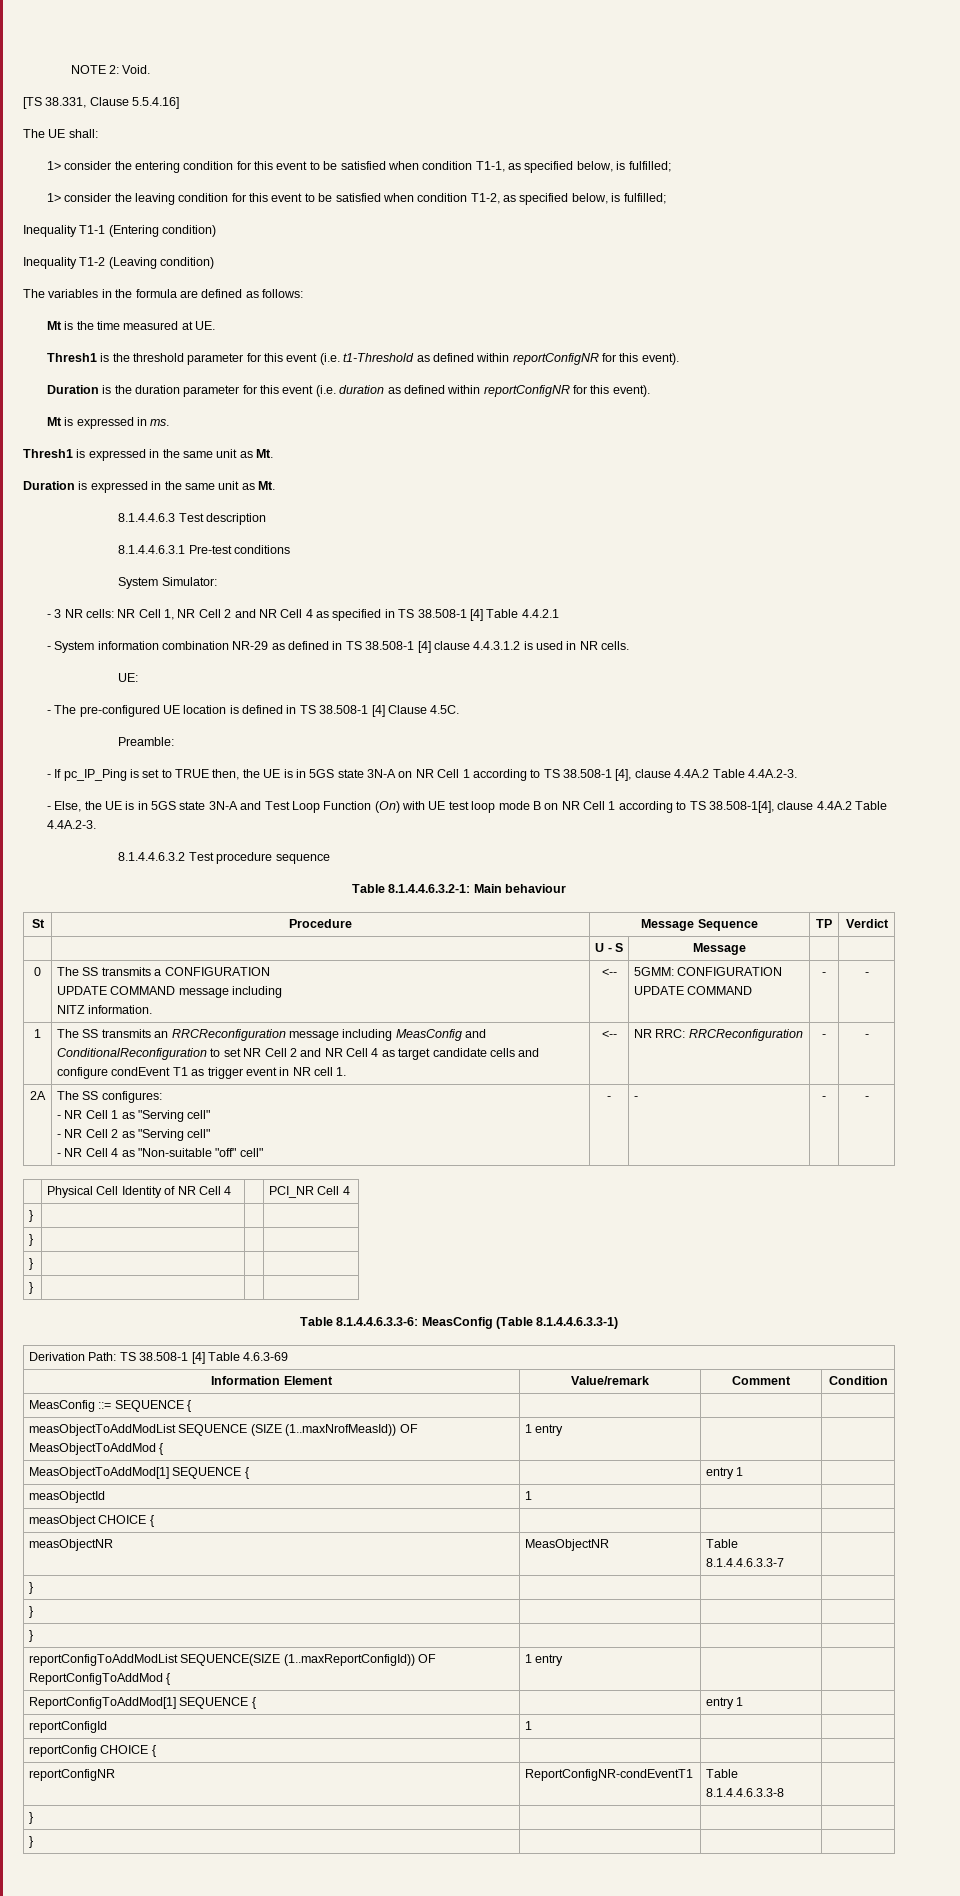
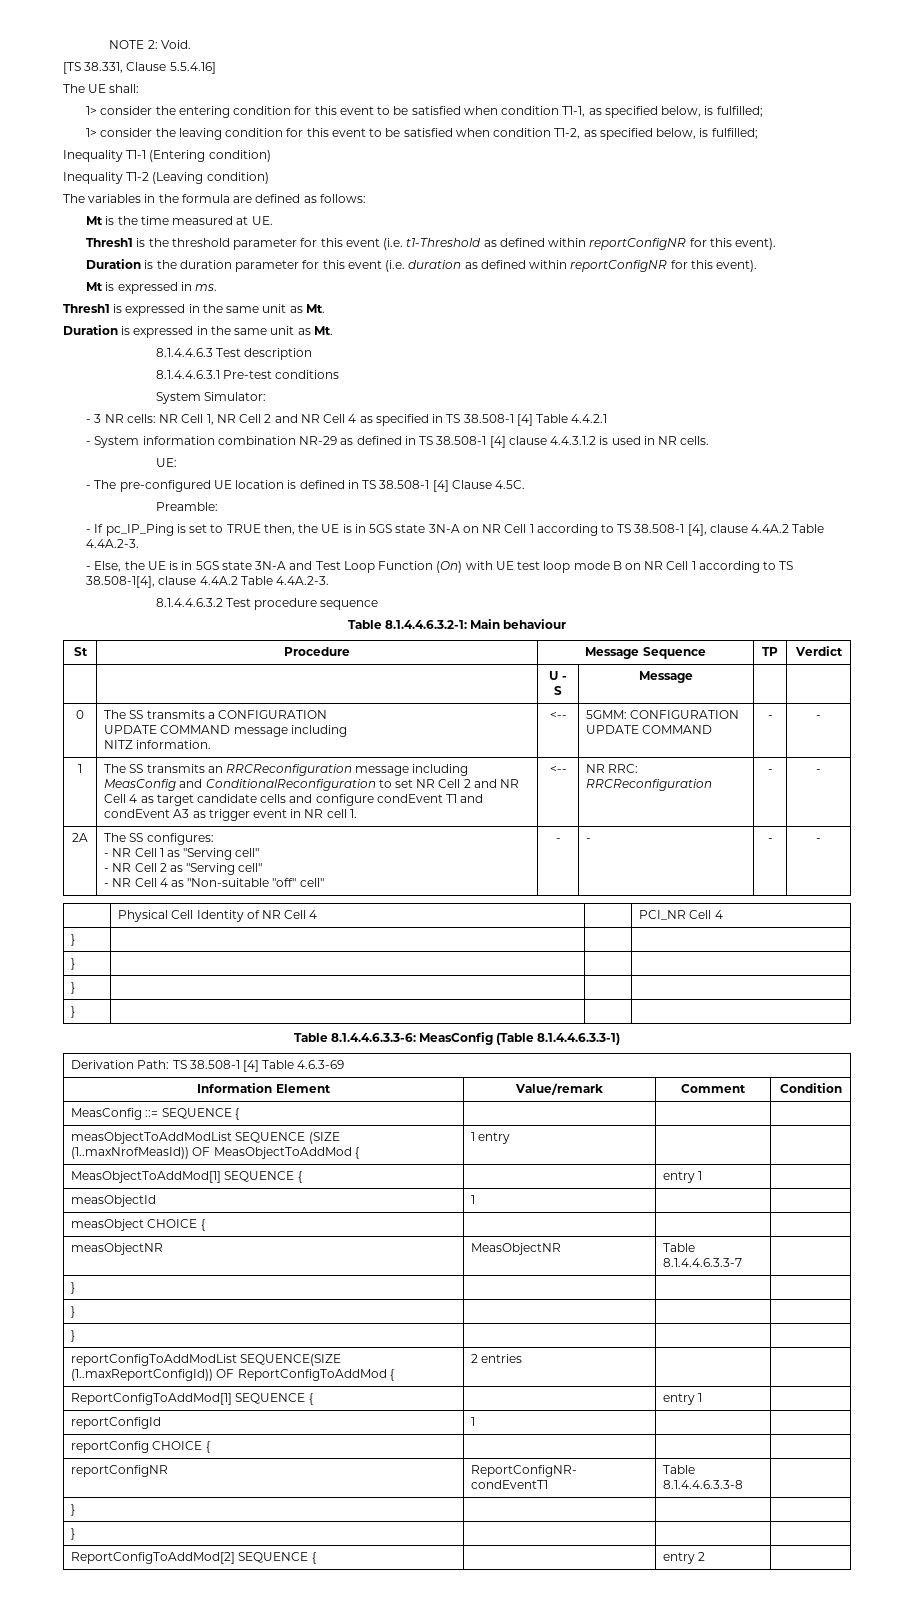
(188, 1071) none -> [460,794,484,803] [104,809,190,818] and condEvent A3
[525,1654,564,1666] 1 entry -> [471,1354,523,1363] 2 entries
(34, 1842) none -> [71,1552,316,1564] [663,1552,706,1564] // ReportConfigToAddMod[2] SEQUENCE { | | entry 2 |

